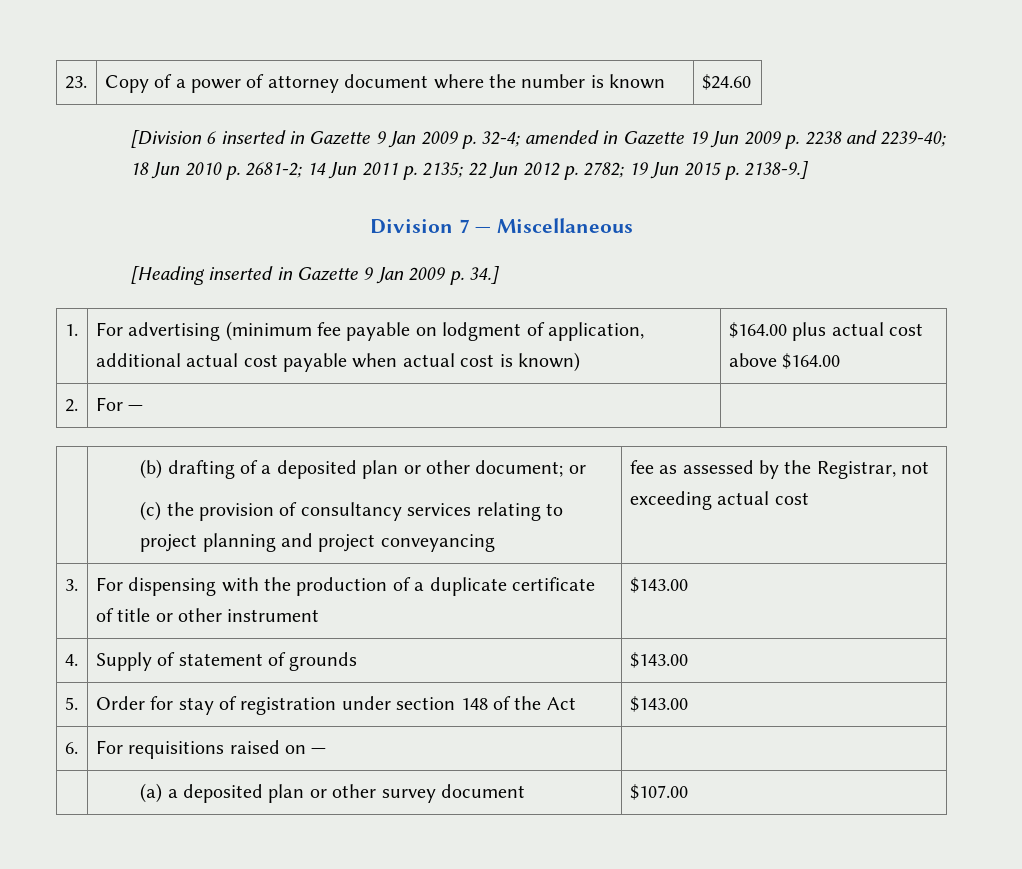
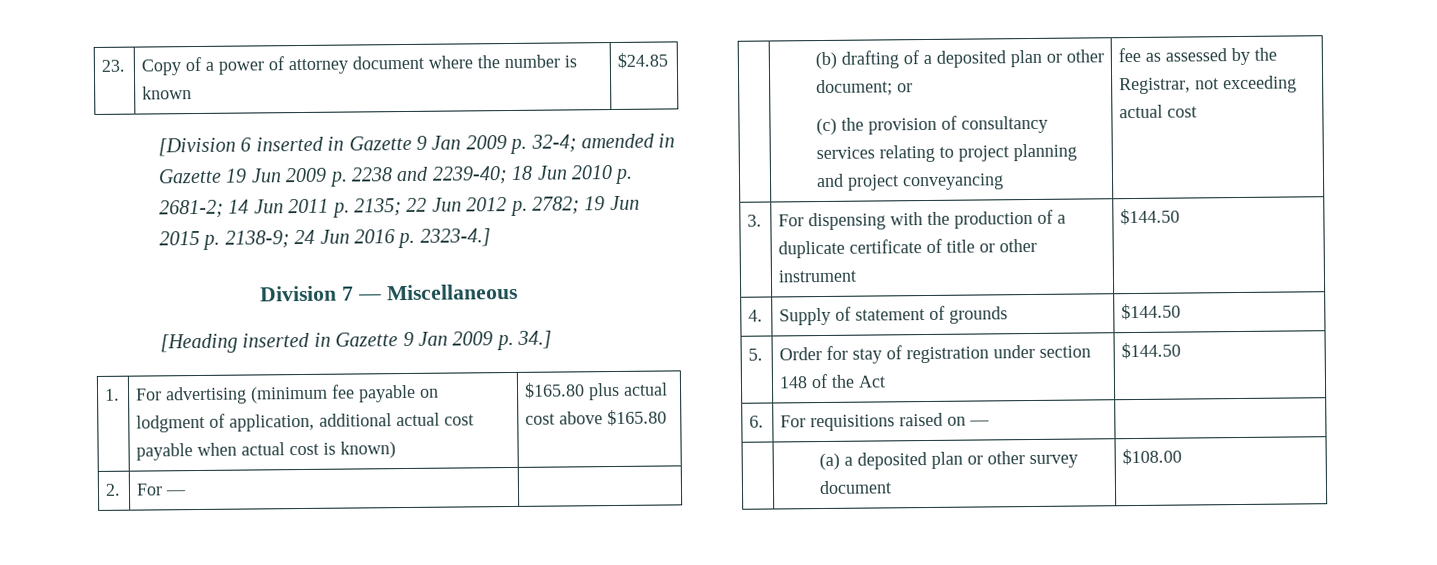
[701,74,751,90] $24.60 -> [617,52,669,69] $24.85
[744,161,809,179] 2138-9.] -> [224,228,491,249] 2138-9; 24 Jun 2016 p. 2323-4.]
[728,322,787,338] $164.00 -> [524,382,586,399] $165.80
[782,353,841,369] $164.00 -> [607,409,668,427] $165.80
[629,577,688,593] $143.00 -> [1120,208,1181,226] $144.50
[629,652,688,668] $143.00 -> [1121,303,1182,321] $144.50
[629,696,688,712] $143.00 -> [1121,342,1182,360] $144.50
[629,784,688,800] $107.00 -> [1122,448,1183,466] $108.00

